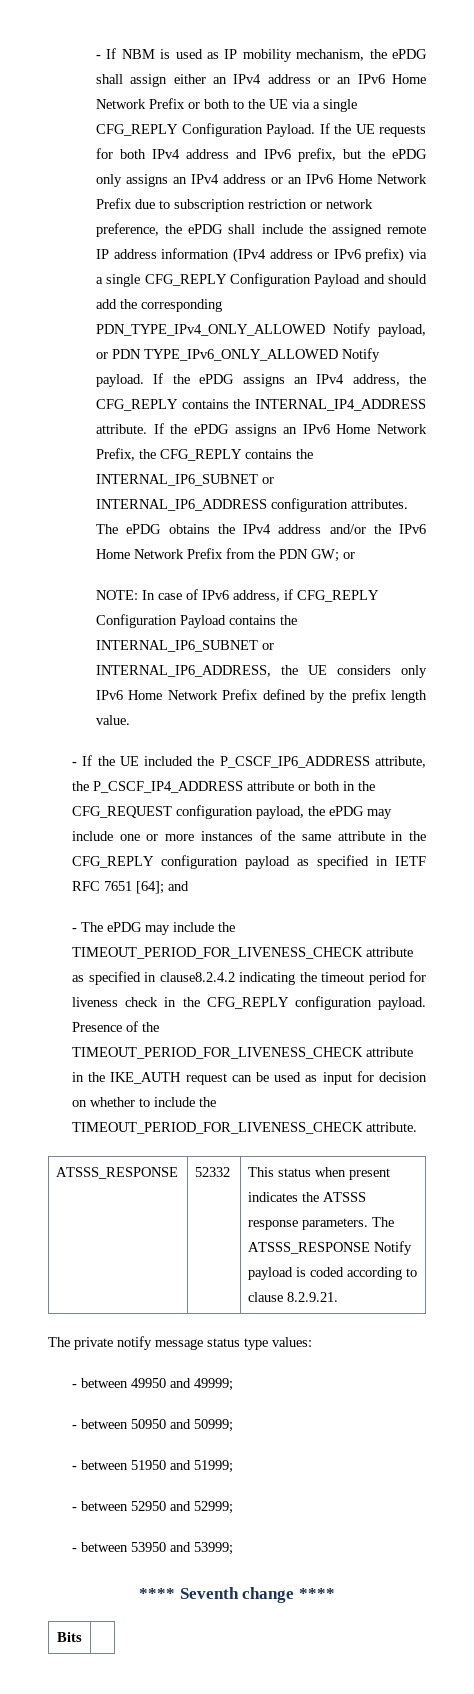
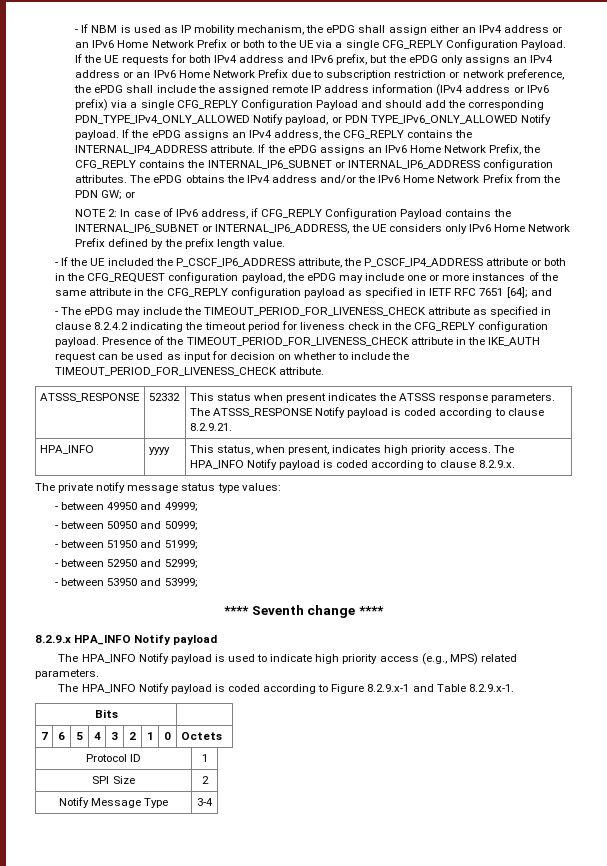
[96,590,139,600] NOTE: -> [75,209,118,217] NOTE 2:
[159,972,235,982] clause8.2.4.2 -> [55,322,129,330] clause 8.2.4.2
(339, 1297) none -> [39,445,94,454] [148,447,170,455] [189,445,514,455] [189,459,515,470] // HPA_INFO | yyyy | This status, when present, indicates high priority access. The HPA_INFO Notify payload is coded according to clause 8.2.9.x.
[57,1632,82,1642] // Bits | -> [35,634,218,645] [58,653,517,665] [35,669,99,679] [58,683,514,694] [94,709,118,718] [40,732,48,740] [58,732,65,740] [76,732,83,740] [93,732,101,740] [111,732,118,740] [129,732,136,740] [146,732,154,740] [164,732,171,740] [180,732,222,740] [85,754,142,762] [201,754,208,762] [92,776,135,784] [201,776,209,784] [58,797,169,808] [197,798,213,806] // 8.2.9.x HPA_INFO Notify payload // The HPA_INFO Notify payload is used to indicate high priority access (e.g., MPS) related parameters. // The HPA_INFO Notify payload is coded according to Figure 8.2.9.x-1 and Table 8.2.9.x-1. // Bits | // 7 | 6 | 5 | 4 | 3 | 2 | 1 | 0 | Octets // Protocol ID | 1 // SPI Size | 2 // Notify Message Type | 3-4

